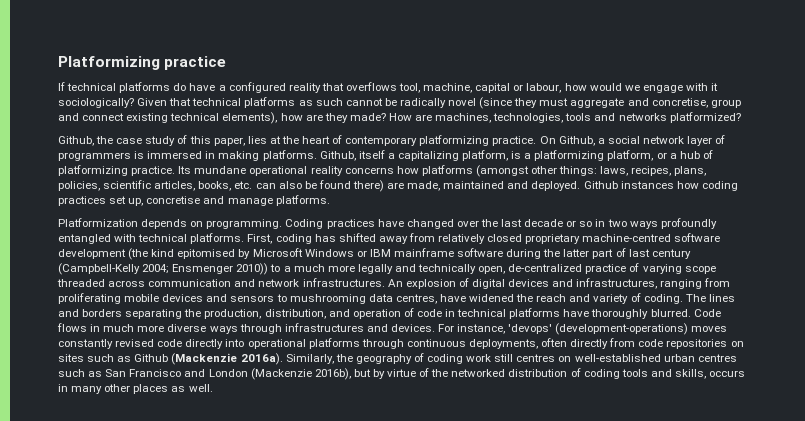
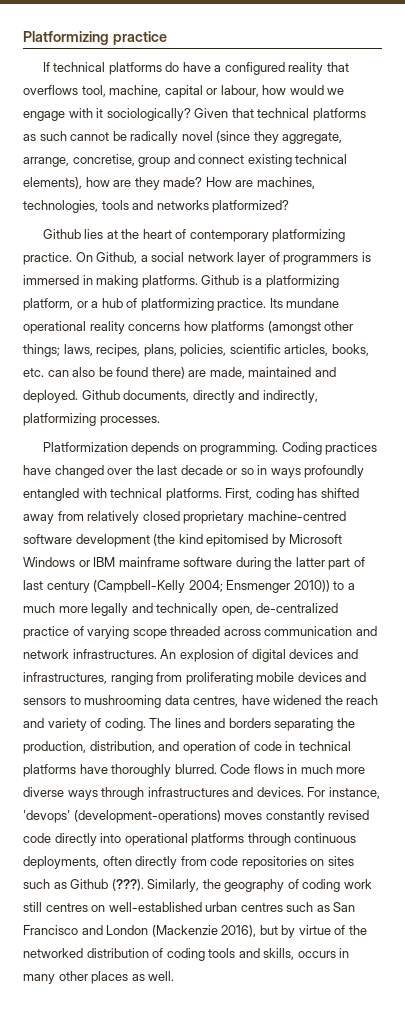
[539,98,649,108] must aggregate and -> [282,132,343,144] [23,157,69,167] aggregate, arrange,
[58,135,245,146] Github, the case study of this paper, -> [42,229,81,239] Github
[319,150,509,161] Github, itself a capitalizing platform, -> [201,275,240,285] Github
[559,166,598,176] things: -> [23,344,60,357] things;
[620,181,738,191] [58,195,330,206] instances how coding practices set up, concretise and manage platforms. -> [123,390,318,403] [23,413,160,426] documents, directly and indirectly, platformizing processes.
[607,219,627,227] two -> (268, 470) none
[171,353,283,365] (Mackenzie 2016a). -> [111,879,144,891] (???).
[314,368,351,380] 2016b), -> [221,925,257,937] 2016),

